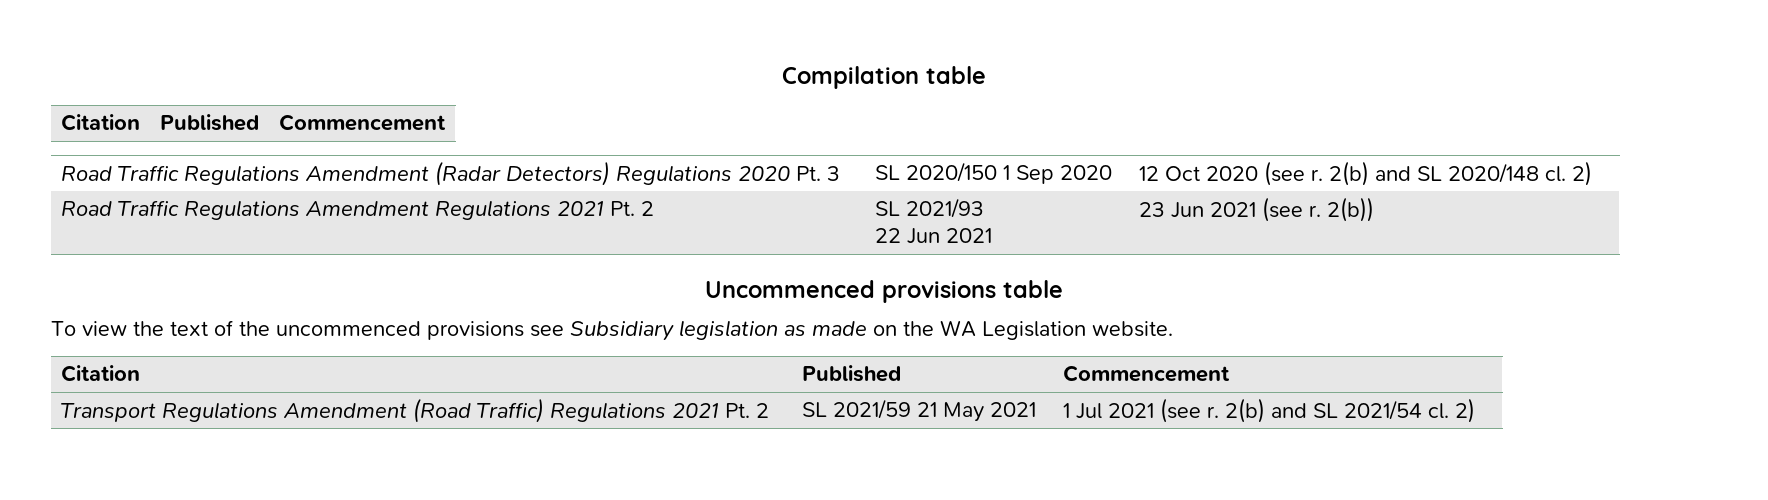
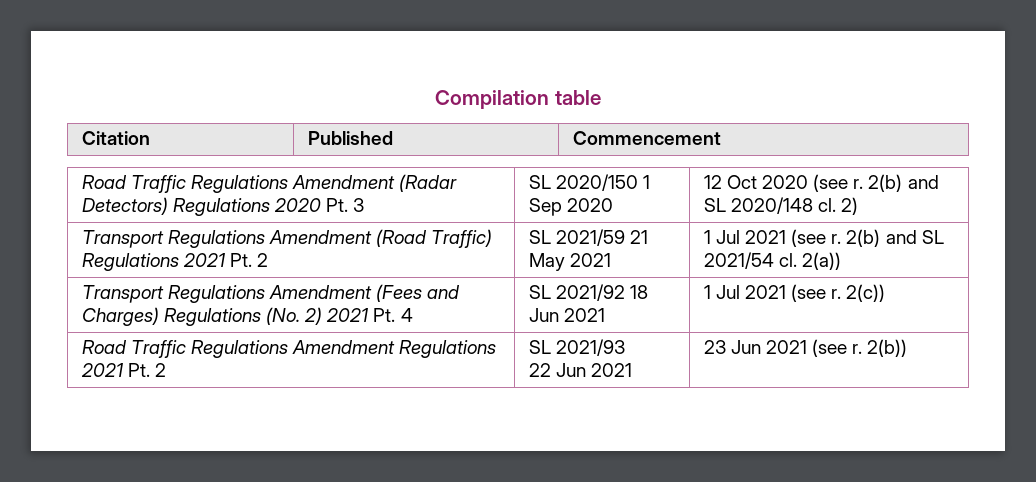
[60,200,654,220] [874,198,984,218] [874,228,992,244] [1138,197,1374,222] [705,280,1063,303] [51,320,1173,341] [60,365,140,382] [801,365,901,382] [1062,365,1230,382] // Road Traffic Regulations Amendment Regulations 2021 Pt. 2 | SL 2021/93 // 22 Jun 2021 | 23 Jun 2021 (see r. 2(b)) // Uncommenced provisions table // To view the text of the uncommenced provisions see Subsidiary legislation as made on the WA Legislation website. // Citation | Published | Commencement -> (859, 206) none
[1454,398,1475,423] 2) -> [802,252,842,270] [81,284,461,303] [81,307,413,326] [528,284,649,301] [528,308,605,322] [703,284,886,302] [81,340,497,358] [80,363,167,377] [528,339,625,356] [528,363,633,377] [703,339,908,357] 2(a)) // Transport Regulations Amendment (Fees and Charges) Regulations (No. 2) 2021 Pt. 4 | SL 2021/92 18 Jun 2021 | 1 Jul 2021 (see r. 2(c)) // Road Traffic Regulations Amendment Regulations 2021 Pt. 2 | SL 2021/93 // 22 Jun 2021 | 23 Jun 2021 (see r. 2(b))

